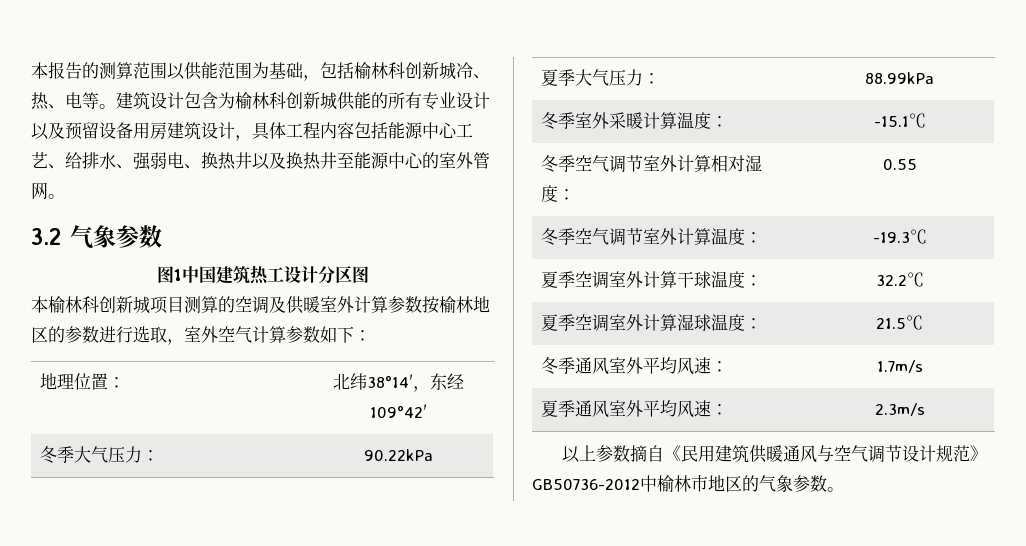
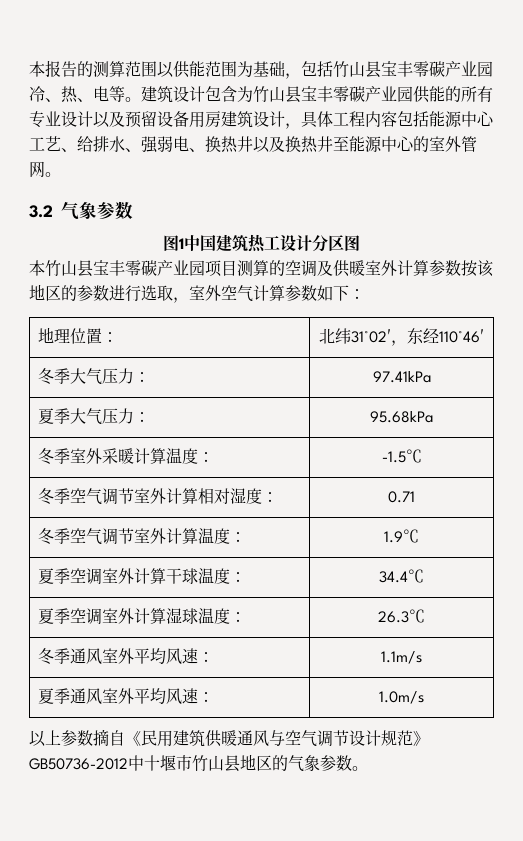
[354,62,456,80] 榆林科创新城 -> [333,61,493,78] 竹山县宝丰零碳产业园
[235,92,337,110] 榆林科创新城 -> [253,86,413,103] 竹山县宝丰零碳产业园
[48,296,150,314] 榆林科创新城 -> [45,260,205,277] 竹山县宝丰零碳产业园
[439,296,473,313] 榆林 -> [477,260,494,277] 该
[367,373,464,392] [370,404,427,418] 38°14′，东经109°42′ -> [351,328,484,346] 31°02′，东经110°46′
[364,449,433,461] 90.22kPa -> [372,371,431,383] 97.41kPa
[865,72,934,84] 88.99kPa -> [370,411,433,423] 95.68kPa
[873,113,926,128] -15.1℃ -> [381,449,422,463] -1.5℃
[882,159,917,170] 0.55 -> [388,491,415,503] 0.71
[872,229,927,244] -19.3℃ -> [384,529,419,543] 1.9℃
[875,272,924,287] 32.2℃ -> [379,569,424,583] 34.4℃
[876,315,923,330] 21.5℃ -> [378,609,425,623] 26.3℃
[876,360,923,373] 1.7m/s -> [381,651,422,664] 1.1m/s
[874,403,925,416] 2.3m/s -> [379,691,424,704] 1.0m/s
[657,475,708,492] 榆林市 -> [144,755,240,772] 十堰市竹山县

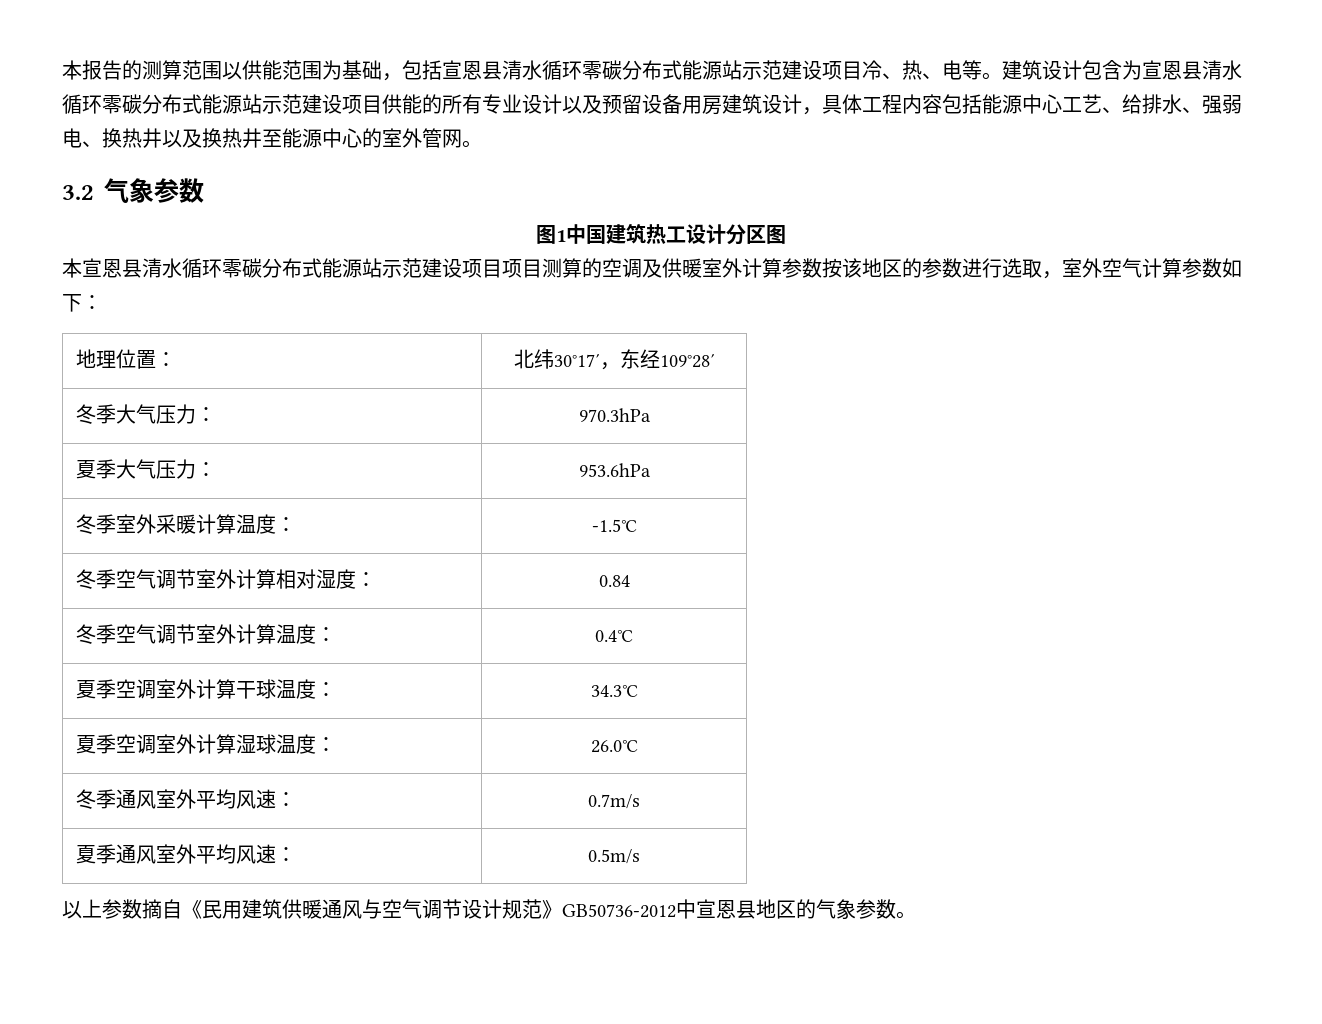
[333,61,493,78] 竹山县宝丰零碳产业园 -> [442,60,862,80] 宣恩县清水循环零碳分布式能源站示范建设项目
[253,86,413,103] 竹山县宝丰零碳产业园 -> [1142,60,1242,80] [62,94,382,114] 宣恩县清水循环零碳分布式能源站示范建设项目
[45,260,205,277] 竹山县宝丰零碳产业园 -> [82,258,502,278] 宣恩县清水循环零碳分布式能源站示范建设项目
[351,328,484,346] 31°02′，东经110°46′ -> [553,349,715,370] 30°17′，东经109°28′
[372,371,431,383] 97.41kPa -> [578,408,651,422] 970.3hPa
[370,411,433,423] 95.68kPa -> [578,463,651,477] 953.6hPa
[388,491,415,503] 0.71 -> [598,575,630,587] 0.84
[384,529,419,543] 1.9℃ -> [595,630,633,642] 0.4℃
[379,569,424,583] 34.4℃ -> [590,685,638,697] 34.3℃
[378,609,425,623] 26.3℃ -> [590,740,638,753] 26.0℃
[381,651,422,664] 1.1m/s -> [588,794,640,809] 0.7m/s
[379,691,424,704] 1.0m/s -> [588,849,640,864] 0.5m/s
[144,755,224,771] 十堰市竹山 -> [696,899,736,919] 宣恩

